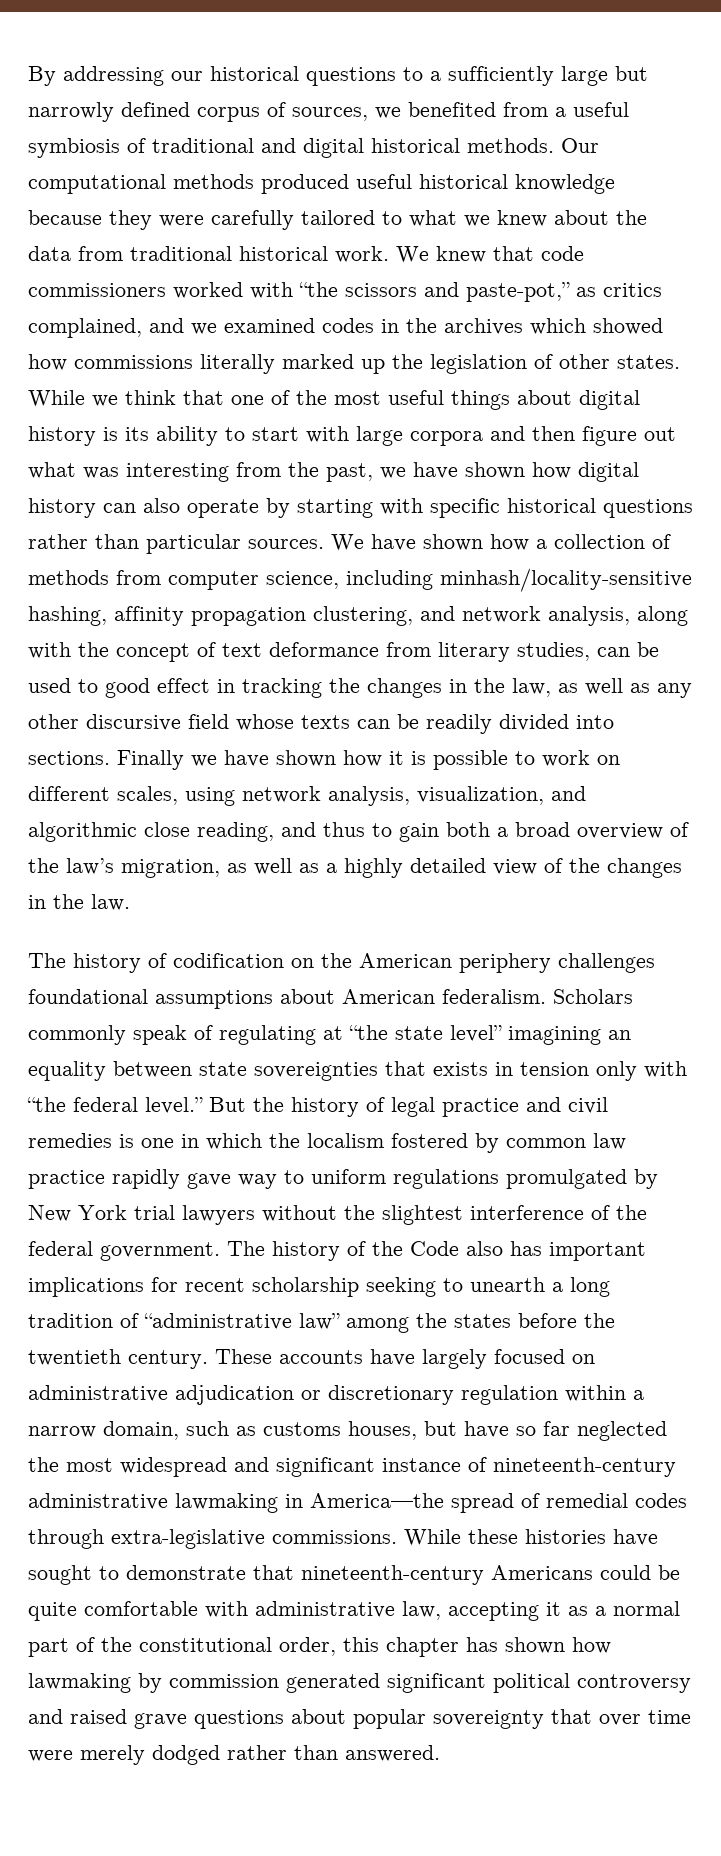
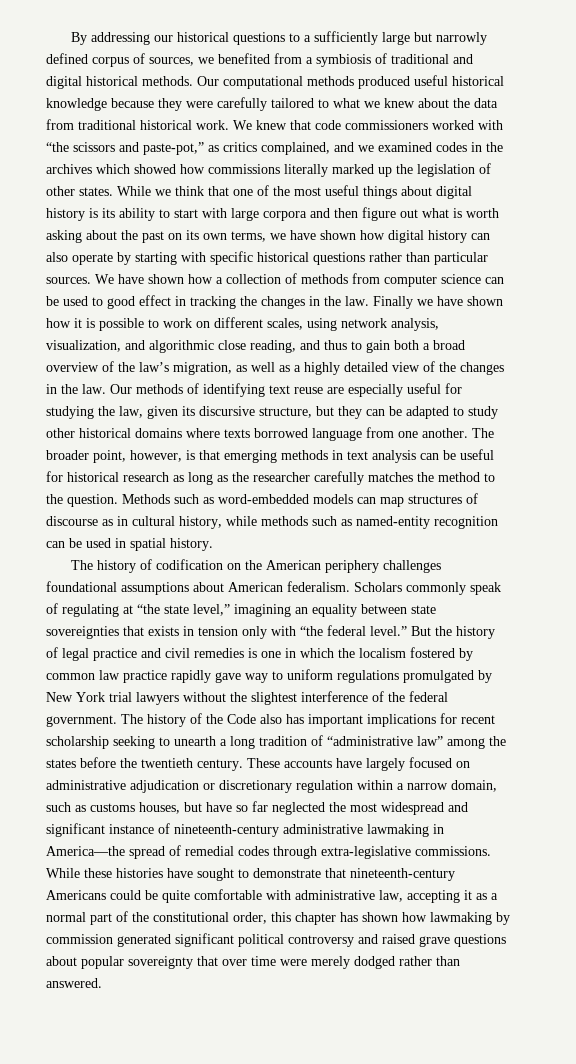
[573,102,629,117] useful -> (313, 60) none
[83,462,373,482] was interesting from the past, -> [453,208,499,218] [46,230,266,243] is worth asking about the past on its own terms,
[266,568,692,592] [28,606,688,626] [28,642,590,662] science, including minhash/locality-sensitive hashing, affinity propagation clustering, and network analysis, along with the concept of text deformance from literary studies, -> [441,274,481,284] science
[512,678,692,698] [28,714,614,734] [28,751,110,765] law, as well as any other discursive field whose texts can be readily divided into sections. -> [345,296,369,306] law.
(130, 902) none -> [110,383,462,397] [46,406,498,419] [46,427,494,441] [46,449,494,463] [46,471,495,485] [46,493,478,507] [46,516,498,529] [46,538,213,551] Our methods of identifying text reuse are especially useful for studying the law, given its discursive structure, but they can be adapted to study other historical domains where texts borrowed language from one another. The broader point, however, is that emerging methods in text analysis can be useful for historical research as long as the researcher carefully matches the method to the question. Methods such as word-embedded models can map structures of discourse as in cultural history, while methods such as named-entity recognition can be used in spatial history.
[450,1025,502,1042] level” -> [193,604,230,616] level,”

